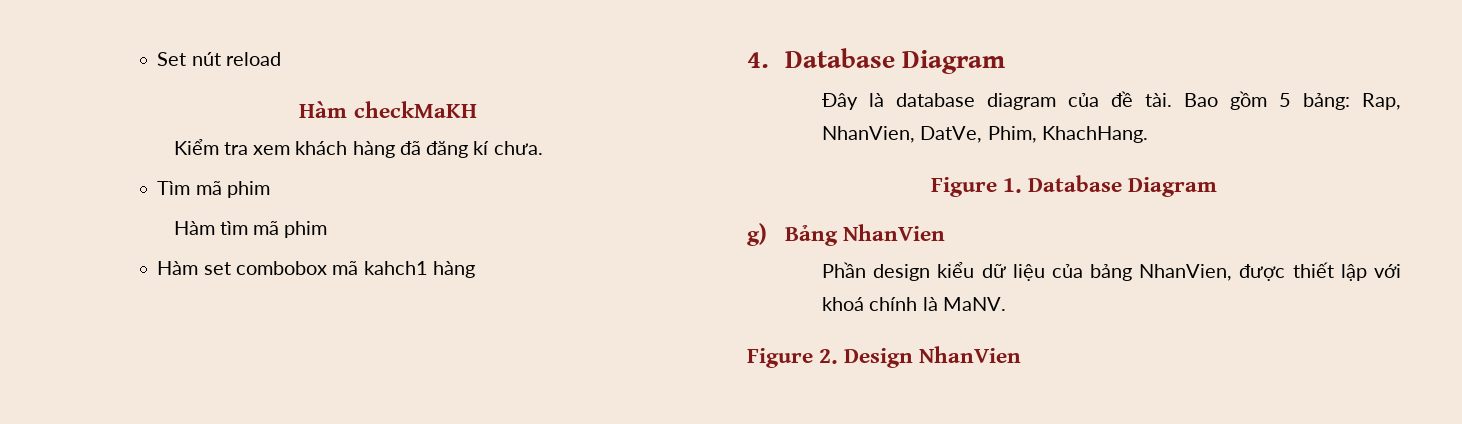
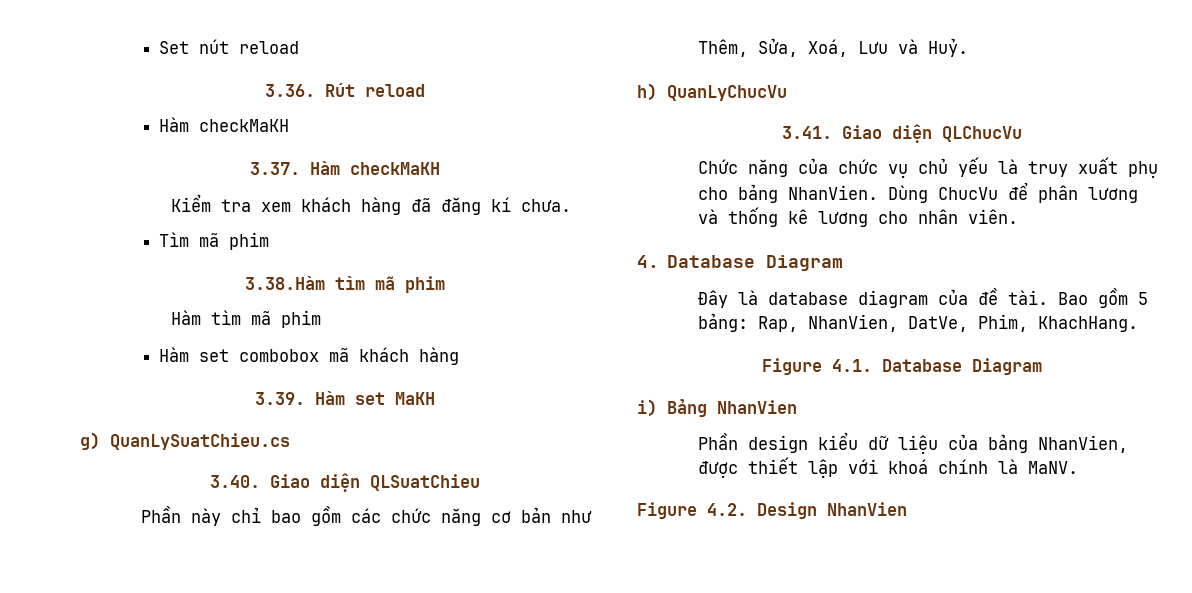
(281, 59) none -> [265,83,425,97] [158,117,289,132] [250,162,300,175] 3.36. Rút reload // Hàm checkMaKH // 3.37.
(270, 189) none -> [245,276,445,293] // 3.38.Hàm tìm mã phim
[363,261,475,278] kahch1 hàng -> [358,347,459,365] [255,391,435,405] [80,432,291,450] [210,473,480,492] [140,506,592,526] [697,38,968,57] [637,83,788,101] [782,124,1022,143] [697,157,1158,178] [697,182,1138,203] [697,207,1018,227] khách hàng // 3.39. Hàm set MaKH // g) QuanLySuatChieu.cs // 3.40. Giao diện QLSuatChieu // Phần này chỉ bao gồm các chức năng cơ bản như Thêm, Sửa, Xoá, Lưu và Huỷ. // h) QuanLyChucVu // 3.41. Giao diện QLChucVu // Chức năng của chức vụ chủ yếu là truy xuất phụ cho bảng NhanVien. Dùng ChucVu để phân lương và thống kê lương cho nhân viên.
[1002,175,1218,197] [747,223,767,246] 1. Database Diagram // g) -> [832,358,1042,375] [637,399,657,417] 4.1. Database Diagram // i)
[819,349,839,364] 2. -> [707,503,747,516] 4.2.

